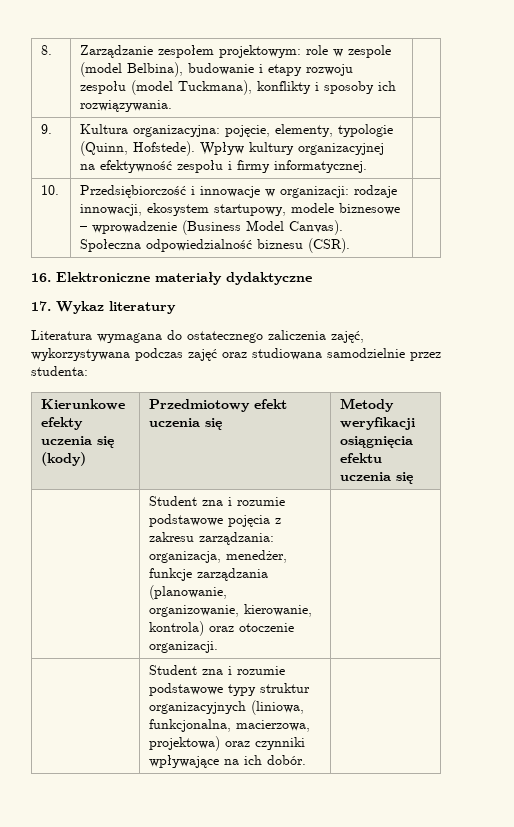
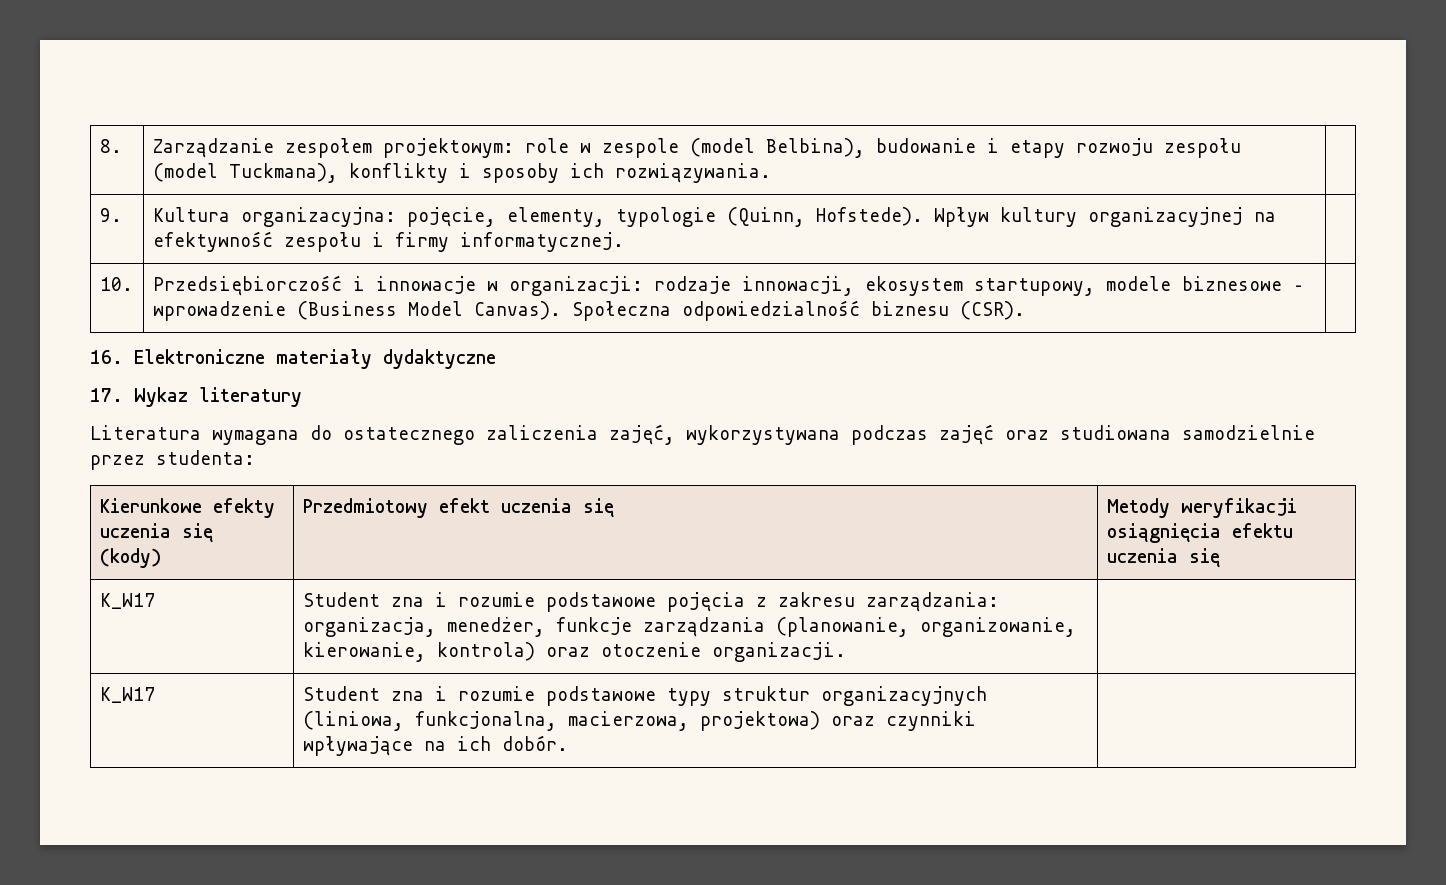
(414, 478) none -> [99,593,155,609] K_W17
(219, 647) none -> [99,687,155,703] K_W17

